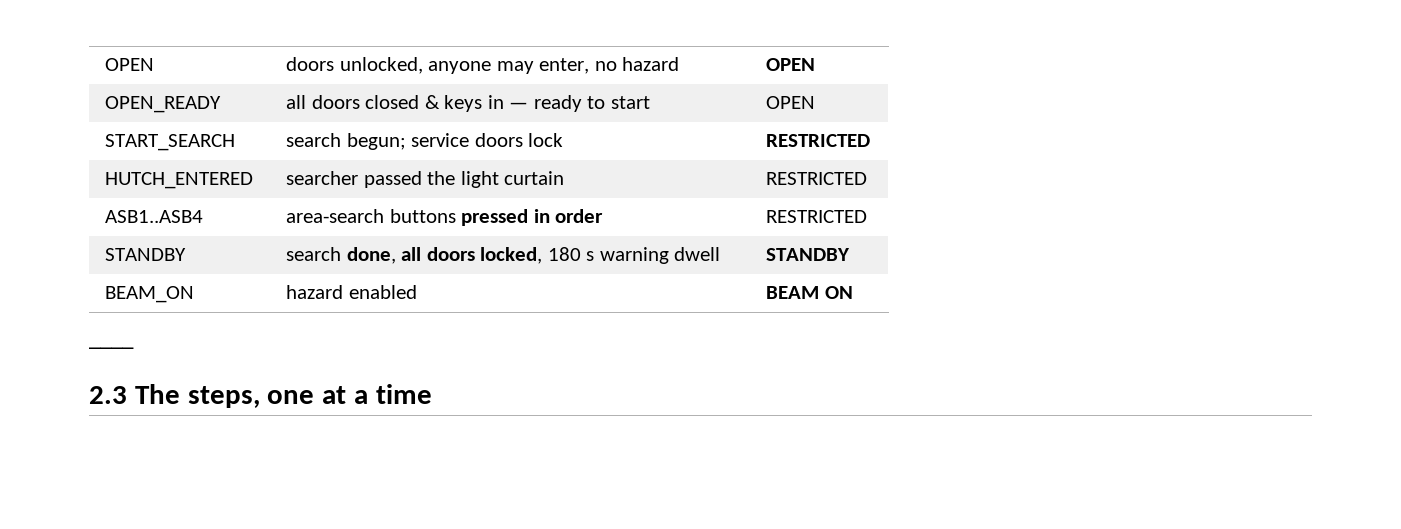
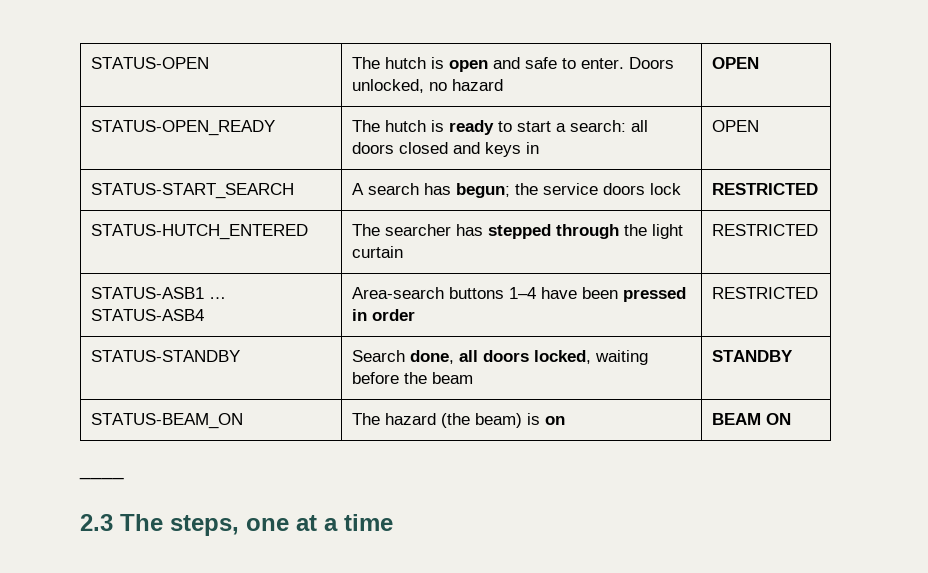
[105,58,155,71] [286,57,680,74] [766,58,816,71] [105,96,222,113] OPEN | doors unlocked, anyone may enter, no hazard | OPEN // OPEN_READY | -> [90,57,209,69] [351,57,674,72] [351,79,503,93] [711,57,759,69] [90,120,275,136] [351,120,626,135] STATUS-OPEN | The hutch is open and safe to enter. Doors unlocked, no hazard | OPEN // STATUS-OPEN_READY | The hutch is ready to start a search:
[424,95,440,109] & -> [452,142,480,154] and
[509,95,650,112] [766,96,816,109] [105,134,236,151] [286,133,564,150] [766,134,871,147] [105,172,254,189] [286,171,565,188] [766,172,868,185] [105,210,204,223] [286,209,456,223] — ready to start | OPEN // START_SEARCH | search begun; service doors lock | RESTRICTED // HUTCH_ENTERED | searcher passed the light curtain | RESTRICTED // ASB1..ASB4 | area-search buttons -> [711,120,759,132] [90,183,294,199] [351,183,681,198] [711,183,818,195] [90,224,308,240] [351,224,683,239] [351,246,403,258] [711,224,818,236] [90,287,226,299] [90,309,204,321] [351,287,618,299] | OPEN // STATUS-START_SEARCH | A search has begun; the service doors lock | RESTRICTED // STATUS-HUTCH_ENTERED | The searcher has stepped through the light curtain | RESTRICTED // STATUS-ASB1 … STATUS-ASB4 | Area-search buttons 1–4 have been
[105,248,187,261] [286,247,342,261] STANDBY | search -> [90,350,240,362] [351,350,405,362] STATUS-STANDBY | Search
[547,247,721,264] [766,248,851,261] [105,286,195,303] [286,285,417,299] 180 s warning dwell | STANDBY // BEAM_ON | hazard enabled -> [594,350,648,365] [351,372,473,384] [711,350,793,362] [90,413,243,429] [351,413,565,428] waiting before the beam | STANDBY // STATUS-BEAM_ON | The hazard (the beam) is on

